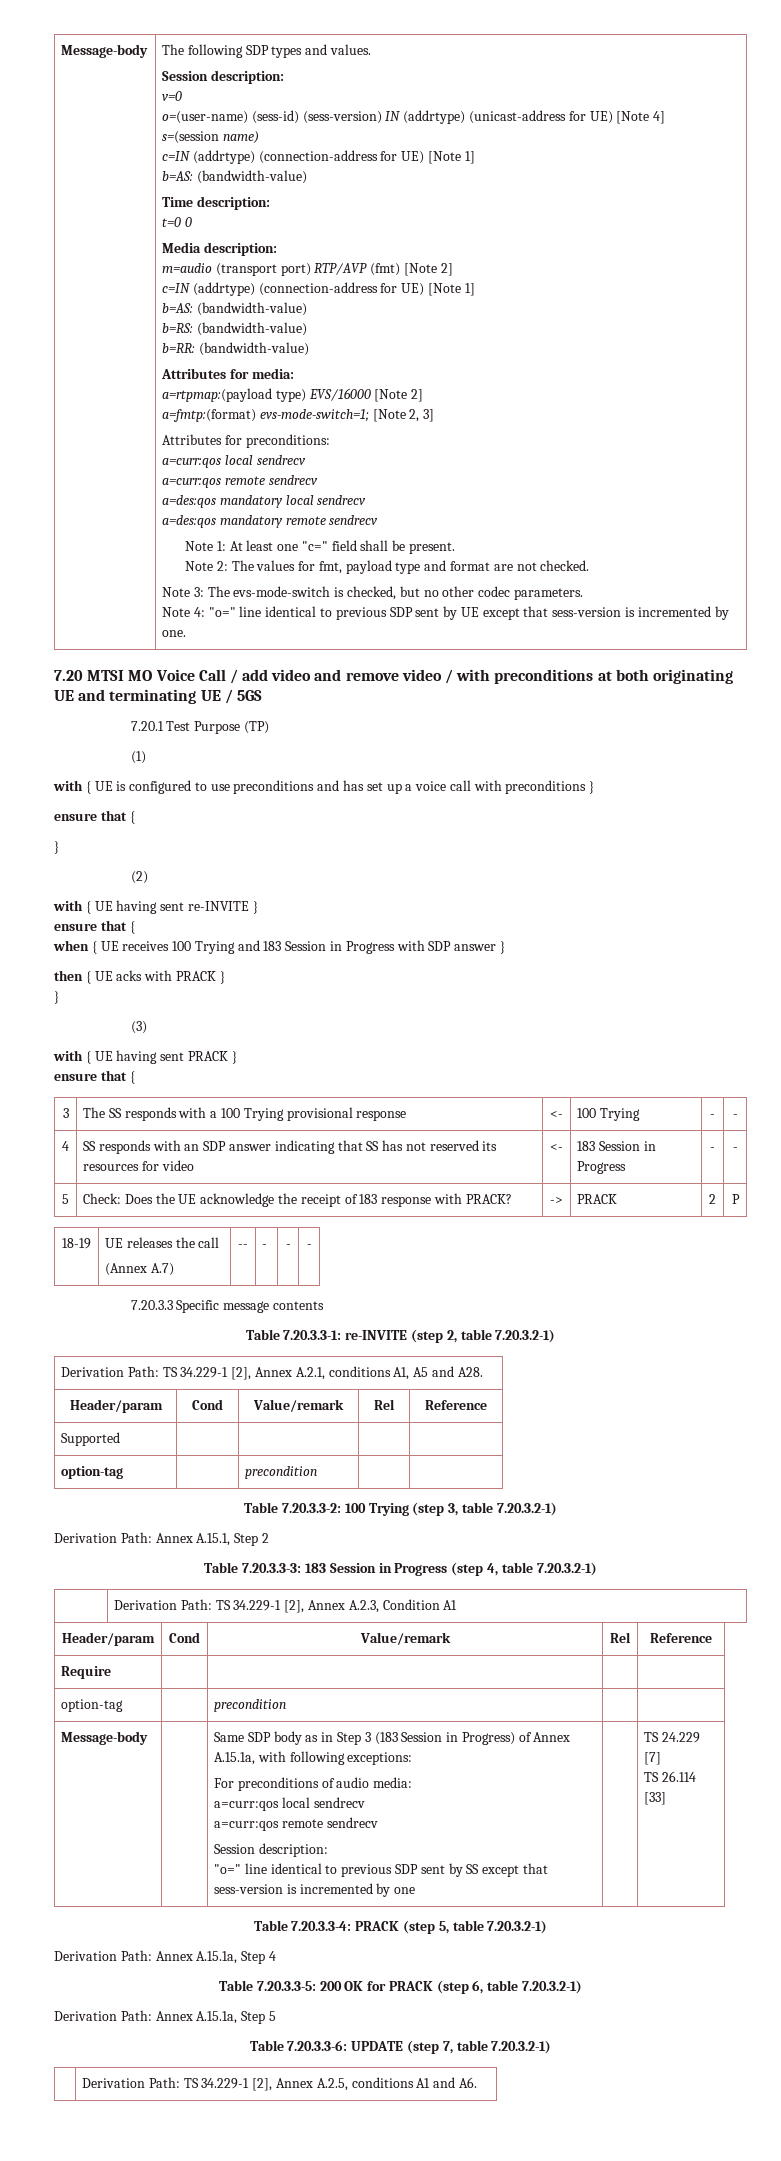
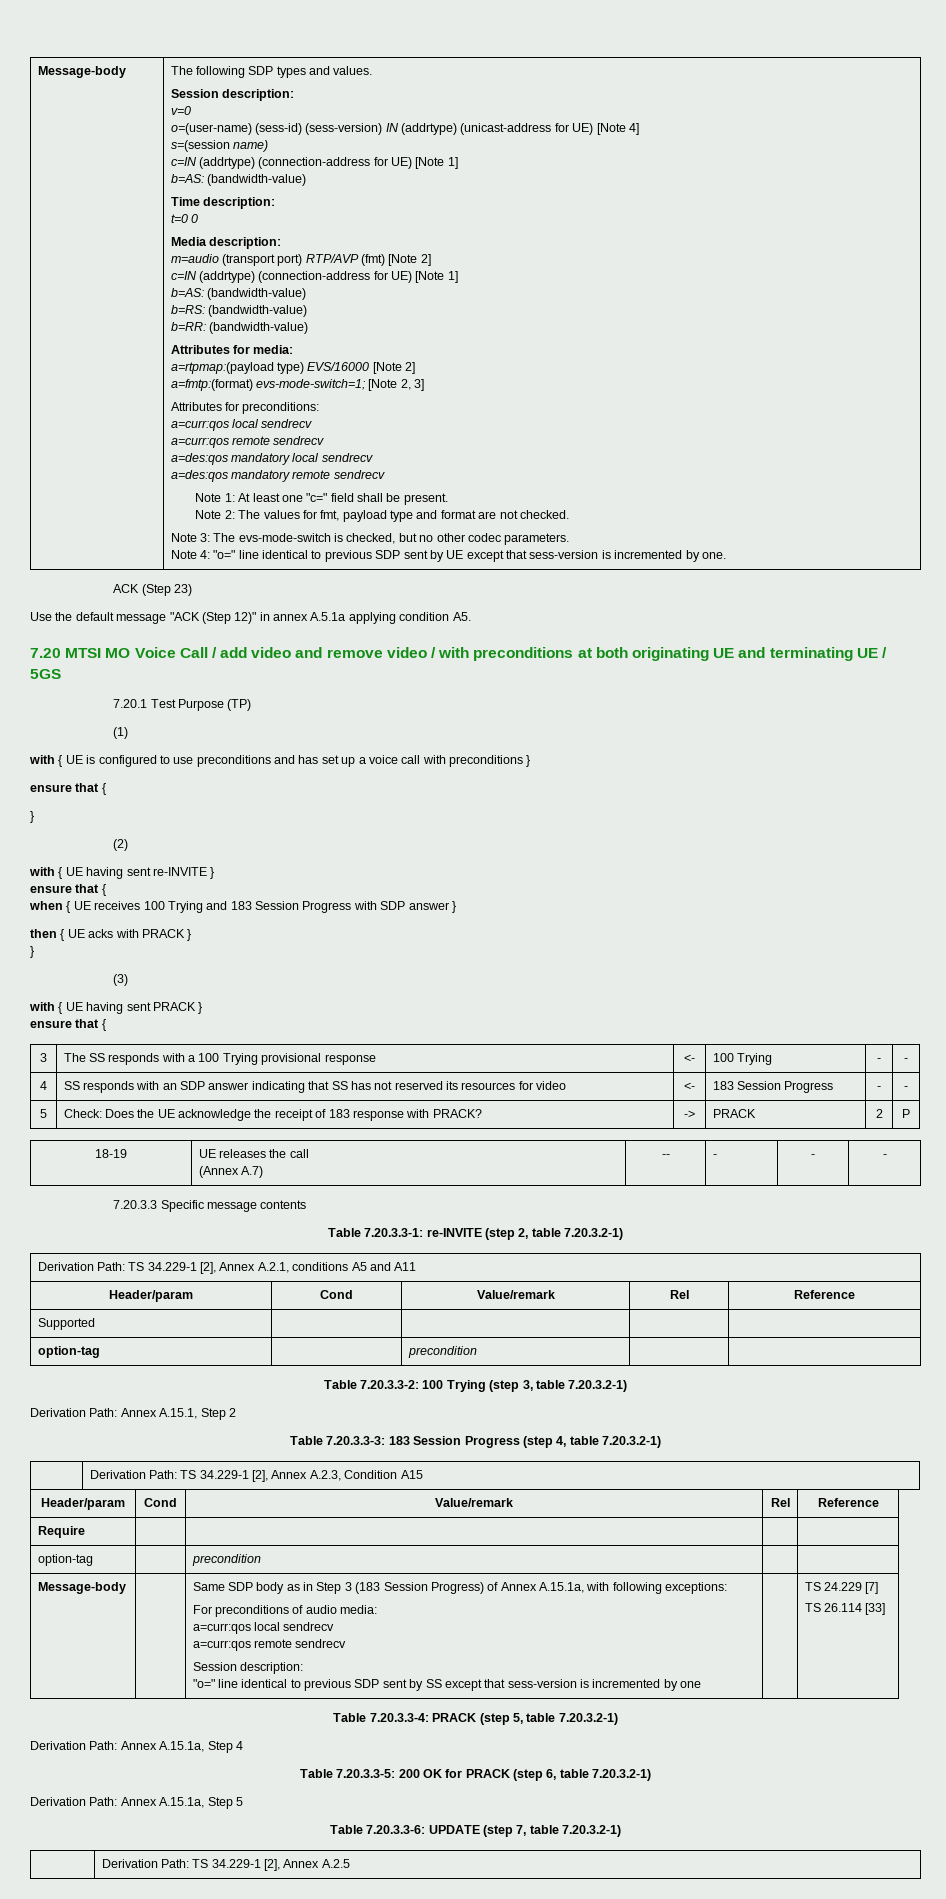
(187, 633) none -> [113,584,192,596] [30,612,471,624] // ACK (Step 23) // Use the default message "ACK (Step 12)" in annex A.5.1a applying condition A5.
[330,941,343,951] in -> (299, 905) none
[643,1141,656,1151] in -> (781, 1085) none
[393,1367,410,1380] A1, -> (349, 1266) none
[457,1367,483,1377] A28. -> [394,1262,417,1271] A11
[378,1563,392,1573] in -> (462, 1440) none
[443,1600,458,1610] A1 -> [400,1470,423,1479] A15
[446,1732,459,1742] in -> (428, 1586) none
[316,2077,477,2091] A.2.5, conditions A1 and A6. -> [321,1859,350,1868] A.2.5

